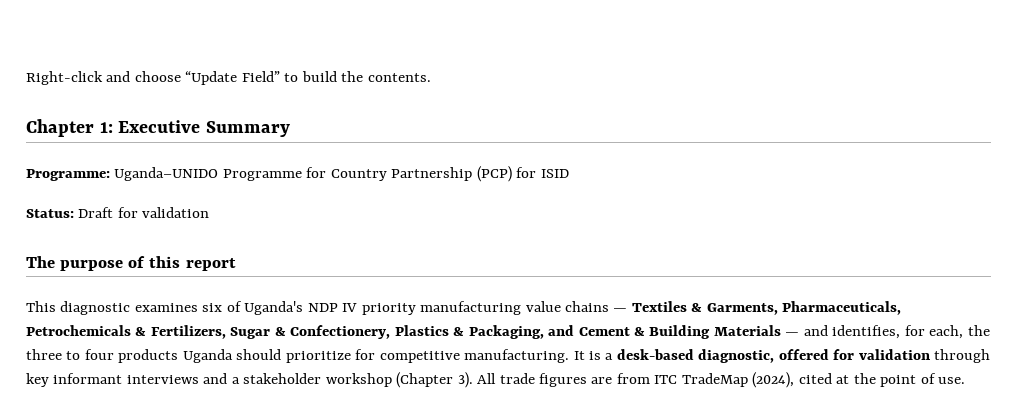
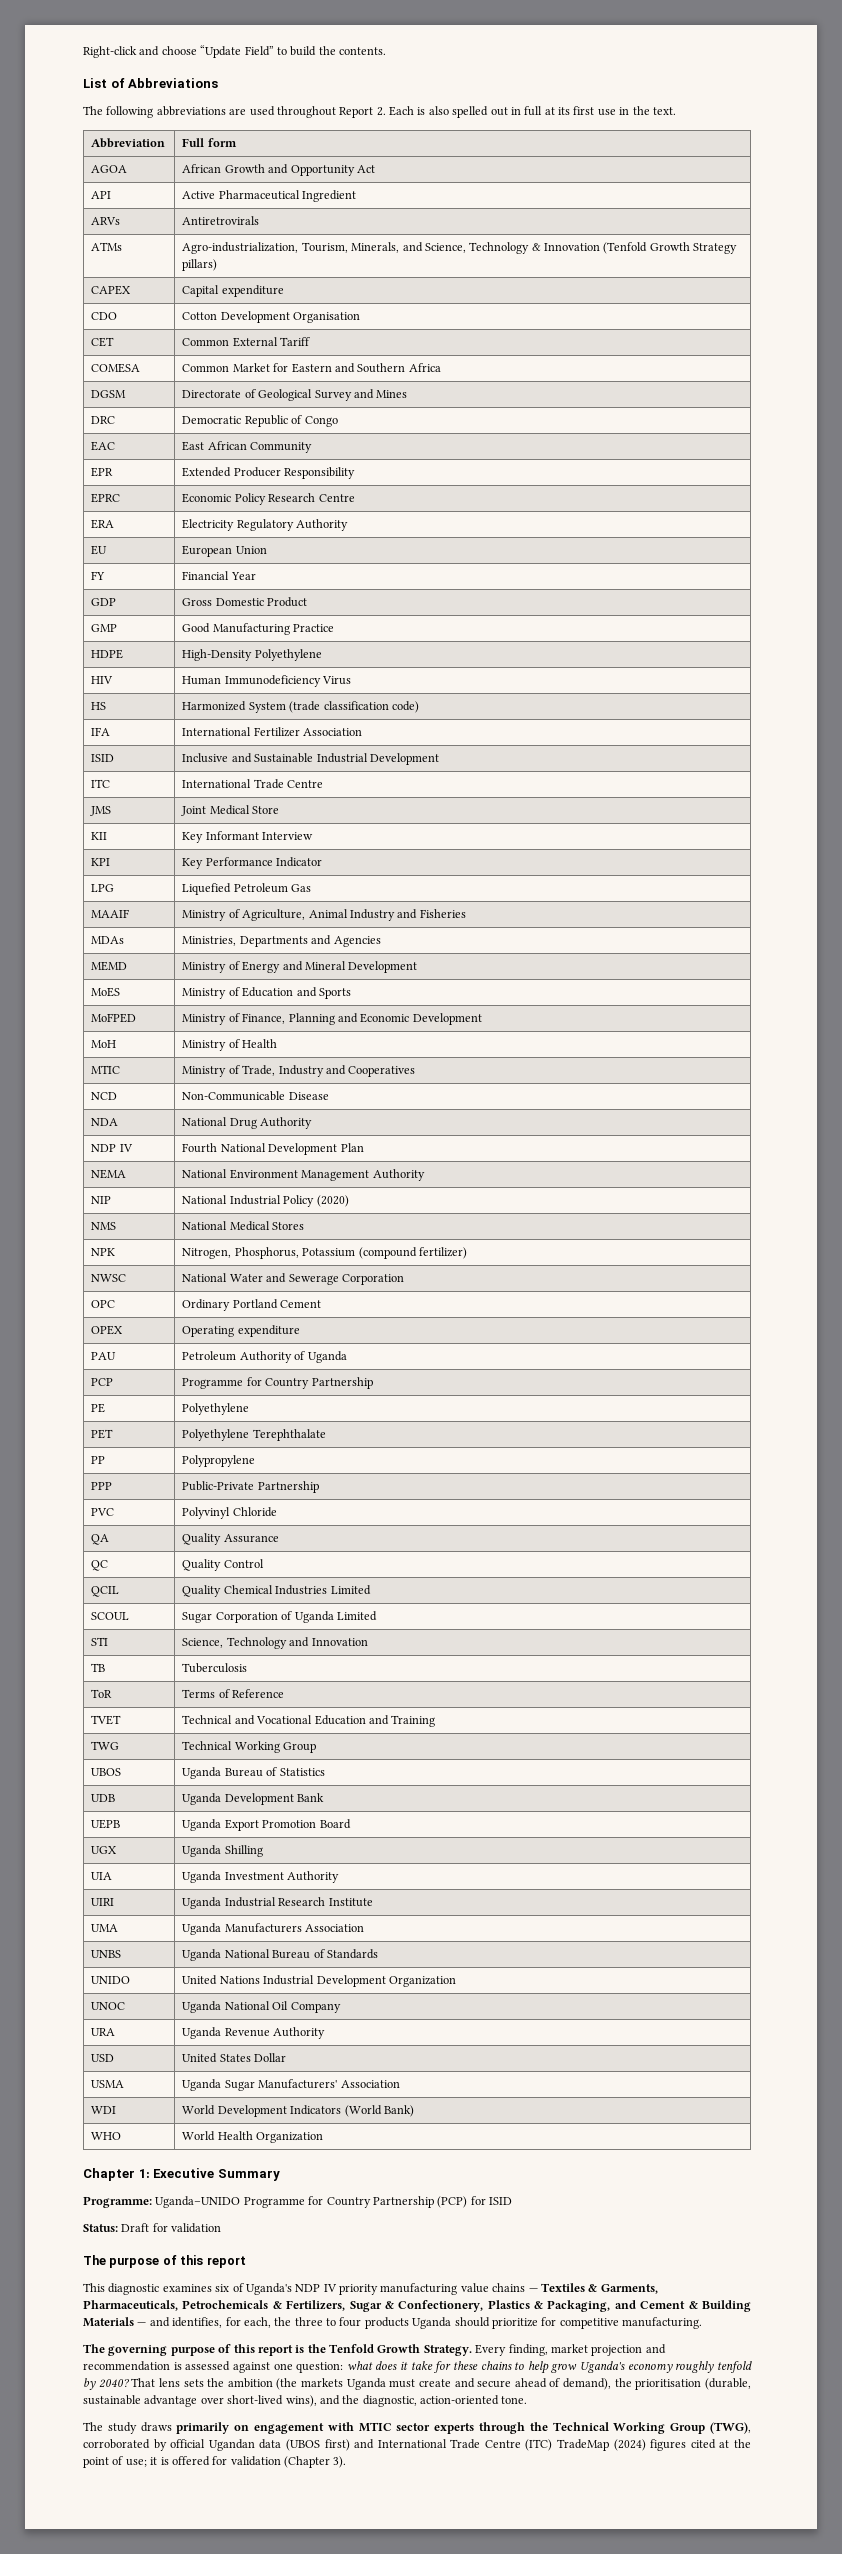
(431, 77) none -> [83,78,219,88] [83,106,676,118] [91,138,166,148] [182,138,237,147] [91,165,128,173] [182,164,375,176] [91,191,112,199] [182,190,357,202] [91,217,121,225] [182,216,260,225] [91,242,123,251] [182,242,738,254] [182,259,218,271] [91,285,132,295] [182,285,284,297] [91,312,118,320] [182,311,361,323] [91,337,115,347] [182,337,311,347] [91,363,141,373] [182,363,441,373] [91,390,127,398] [182,389,408,401] [91,416,116,424] [182,415,338,427] [91,441,116,451] [182,441,313,453] [91,467,114,477] [182,467,356,479] [91,493,121,503] [182,493,355,505] [91,519,115,529] [182,519,349,531] [91,545,108,555] [182,545,267,557] [91,571,106,580] [182,571,256,580] [91,598,117,606] [182,597,308,607] [91,624,118,632] [182,623,335,635] [91,649,124,659] [182,649,322,661] [91,676,114,684] [182,675,352,687] [91,702,107,710] [182,701,419,713] [91,727,111,736] [182,727,363,737] [91,754,115,762] [182,753,439,765] [91,779,111,788] [182,779,324,789] [90,806,112,816] [181,805,280,816] [91,832,108,840] [182,831,314,843] [91,858,111,866] [182,857,323,869] [91,884,115,892] [182,883,312,895] [91,909,130,918] [182,909,466,921] [91,936,125,944] [182,935,381,947] [91,961,128,971] [182,961,418,973] [91,987,121,997] [182,987,351,999] [91,1013,137,1023] [182,1013,482,1025] [91,1040,117,1048] [182,1039,278,1051] [91,1065,121,1074] [182,1065,416,1077] [91,1092,118,1100] [182,1091,329,1101] [91,1118,119,1126] [182,1117,313,1129] [91,1144,133,1152] [182,1143,364,1155] [91,1169,127,1179] [182,1169,425,1181] [91,1196,112,1204] [182,1195,349,1207] [91,1222,117,1230] [182,1221,305,1231] [91,1248,116,1256] [182,1247,467,1259] [91,1274,127,1282] [182,1273,404,1285] [91,1300,116,1308] [182,1299,322,1311] [91,1325,124,1335] [182,1325,300,1337] [91,1352,117,1360] [182,1351,347,1363] [91,1378,114,1386] [182,1377,373,1389] [91,1403,106,1413] [182,1403,250,1415] [91,1429,114,1439] [182,1429,326,1441] [91,1456,106,1464] [182,1455,256,1467] [91,1482,113,1490] [182,1481,319,1493] [91,1508,115,1516] [182,1507,277,1519] [91,1534,110,1545] [182,1533,279,1545] [91,1560,109,1571] [182,1559,264,1571] [91,1586,120,1597] [182,1585,371,1597] [91,1612,130,1620] [182,1611,377,1623] [91,1637,109,1646] [182,1637,368,1649] [91,1663,106,1672] [182,1663,248,1673] [91,1689,113,1698] [182,1689,285,1698] [91,1715,122,1725] [182,1715,436,1727] [91,1741,120,1750] [182,1741,317,1753] [91,1768,122,1776] [182,1767,325,1779] [91,1794,116,1802] [182,1793,325,1805] [91,1819,121,1829] [182,1819,351,1831] [91,1846,118,1854] [182,1845,263,1857] [91,1872,113,1880] [182,1871,340,1883] [91,1898,115,1906] [182,1897,373,1909] [91,1924,119,1932] [182,1923,365,1935] [91,1950,122,1958] [182,1949,378,1961] [91,1976,131,1984] [182,1975,456,1987] [91,2002,126,2010] [182,2001,341,2013] [91,2028,116,2036] [182,2027,326,2039] [91,2054,115,2062] [182,2053,287,2063] [91,2080,125,2088] [182,2079,400,2091] [91,2106,117,2114] [182,2105,414,2117] [91,2132,122,2140] [182,2131,324,2143] // List of Abbreviations // The following abbreviations are used throughout Report 2. Each is also spelled out in full at its first use in the text. // Abbreviation | Full form // AGOA | African Growth and Opportunity Act // API | Active Pharmaceutical Ingredient // ARVs | Antiretrovirals // ATMs | Agro-industrialization, Tourism, Minerals, and Science, Technology & Innovation (Tenfold Growth Strategy pillars) // CAPEX | Capital expenditure // CDO | Cotton Development Organisation // CET | Common External Tariff // COMESA | Common Market for Eastern and Southern Africa // DGSM | Directorate of Geological Survey and Mines // DRC | Democratic Republic of Congo // EAC | East African Community // EPR | Extended Producer Responsibility // EPRC | Economic Policy Research Centre // ERA | Electricity Regulatory Authority // EU | European Union // FY | Financial Year // GDP | Gross Domestic Product // GMP | Good Manufacturing Practice // HDPE | High-Density Polyethylene // HIV | Human Immunodeficiency Virus // HS | Harmonized System (trade classification code) // IFA | International Fertilizer Association // ISID | Inclusive and Sustainable Industrial Development // ITC | International Trade Centre // JMS | Joint Medical Store // KII | Key Informant Interview // KPI | Key Performance Indicator // LPG | Liquefied Petroleum Gas // MAAIF | Ministry of Agriculture, Animal Industry and Fisheries // MDAs | Ministries, Departments and Agencies // MEMD | Ministry of Energy and Mineral Development // MoES | Ministry of Education and Sports // MoFPED | Ministry of Finance, Planning and Economic Development // MoH | Ministry of Health // MTIC | Ministry of Trade, Industry and Cooperatives // NCD | Non-Communicable Disease // NDA | National Drug Authority // NDP IV | Fourth National Development Plan // NEMA | National Environment Management Authority // NIP | National Industrial Policy (2020) // NMS | National Medical Stores // NPK | Nitrogen, Phosphorus, Potassium (compound fertilizer) // NWSC | National Water and Sewerage Corporation // OPC | Ordinary Portland Cement // OPEX | Operating expenditure // PAU | Petroleum Authority of Uganda // PCP | Programme for Country Partnership // PE | Polyethylene // PET | Polyethylene Terephthalate // PP | Polypropylene // PPP | Public-Private Partnership // PVC | Polyvinyl Chloride // QA | Quality Assurance // QC | Quality Control // QCIL | Quality Chemical Industries Limited // SCOUL | Sugar Corporation of Uganda Limited // STI | Science, Technology and Innovation // TB | Tuberculosis // ToR | Terms of Reference // TVET | Technical and Vocational Education and Training // TWG | Technical Working Group // UBOS | Uganda Bureau of Statistics // UDB | Uganda Development Bank // UEPB | Uganda Export Promotion Board // UGX | Uganda Shilling // UIA | Uganda Investment Authority // UIRI | Uganda Industrial Research Institute // UMA | Uganda Manufacturers Association // UNBS | Uganda National Bureau of Standards // UNIDO | United Nations Industrial Development Organization // UNOC | Uganda National Oil Company // URA | Uganda Revenue Authority // USD | United States Dollar // USMA | Uganda Sugar Manufacturers' Association // WDI | World Development Indicators (World Bank) // WHO | World Health Organization
[573,349,991,363] [26,372,795,388] It is a desk-based diagnostic, offered for validation through key informant interviews and a stakeholder workshop (Chapter 3). All trade figures are from ITC TradeMap (2024), -> [83,2344,666,2356] [83,2361,753,2374] [83,2378,752,2390] [83,2395,528,2407] [83,2422,751,2434] [83,2439,687,2451] // The governing purpose of this report is the Tenfold Growth Strategy. Every finding, market projection and recommendation is assessed against one question: what does it take for these chains to help grow Uganda's economy roughly tenfold by 2040? That lens sets the ambition (the markets Uganda must create and secure ahead of demand), the prioritisation (durable, sustainable advantage over short-lived wins), and the diagnostic, action-oriented tone. // The study draws primarily on engagement with MTIC sector experts through the Technical Working Group (TWG), corroborated by official Ugandan data (UBOS first) and International Trade Centre (ITC) TradeMap (2024) figures
[938,377,966,384] use. -> [125,2456,347,2468] use; it is offered for validation (Chapter 3).

